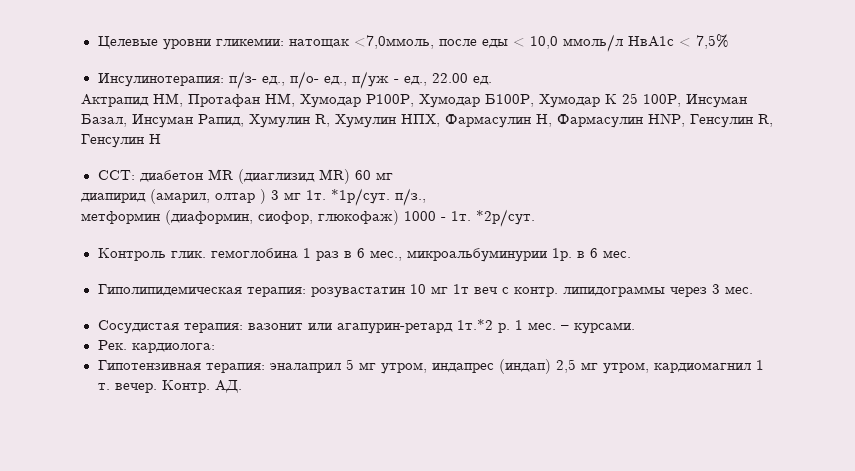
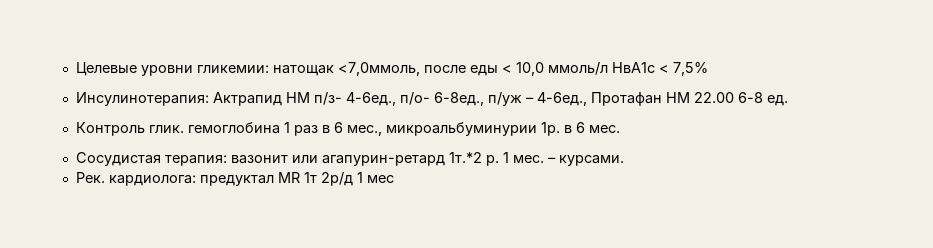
[228,71,492,89] [81,93,747,108] [81,113,773,128] [81,134,161,148] [97,169,393,184] [81,188,426,206] [81,209,535,227] п/з- ед., п/о- ед., п/уж - ед., 22.00 ед. // Актрапид НМ, Протафан НМ, Хумодар Р100Р, Хумодар Б100Р, Хумодар К 25 100Р, Инсуман Базал, Инсуман Рапид, Хумулин R, Хумулин НПХ, Фармасулин Н, Фармасулин НNР, Генсулин R, Генсулин Н // ССТ: диабетон МR (диаглизид МR) 60 мг // диапирид (амарил, олтар ) 3 мг 1т. *1р/сут. п/з., // метформин (диаформин, сиофор, глюкофаж) 1000 - 1т. *2р/сут. -> [212,92,788,106] Актрапид НМ п/з- 4-6ед., п/о- 6-8ед., п/уж – 4-6ед., Протафан НМ 22.00 6-8 ед.
[97,284,753,298] // Гиполипидемическая терапия: розувастатин 10 мг 1т веч с контр. липидограммы через 3 мес. -> (620, 129) none
[97,359,764,374] [97,380,242,393] // Гипотензивная терапия: эналаприл 5 мг утром, индапрес (индап) 2,5 мг утром, кардиомагнил 1 т. вечер. Контр. АД. -> [199,172,394,186] предуктал MR 1т 2р/д 1 мес

